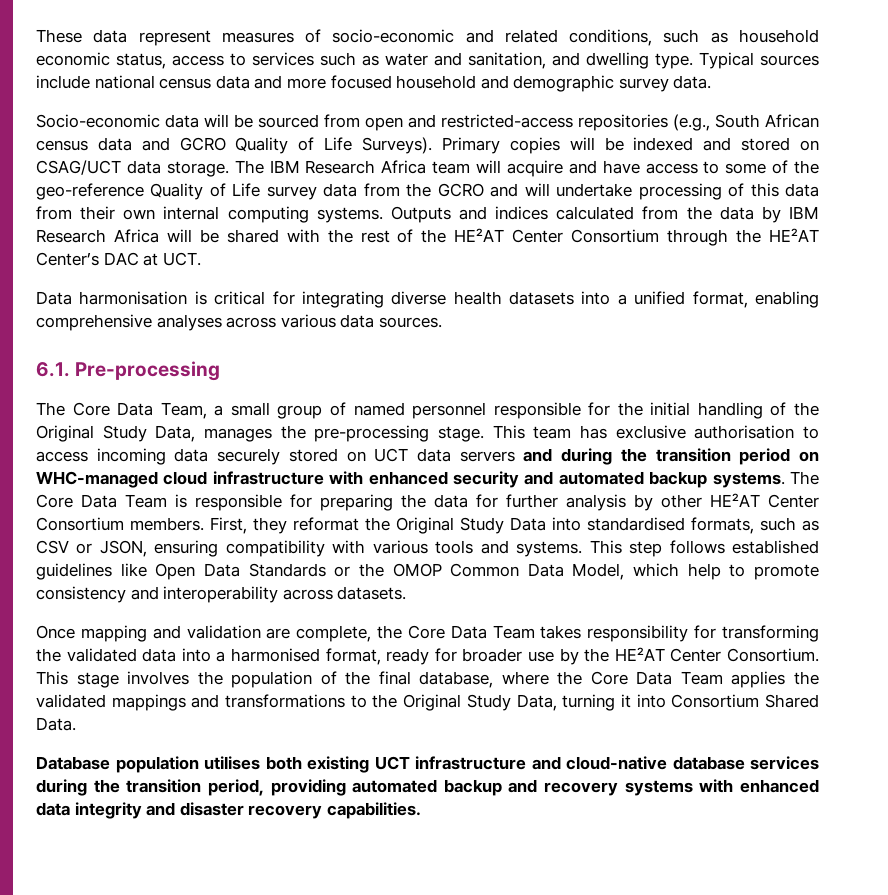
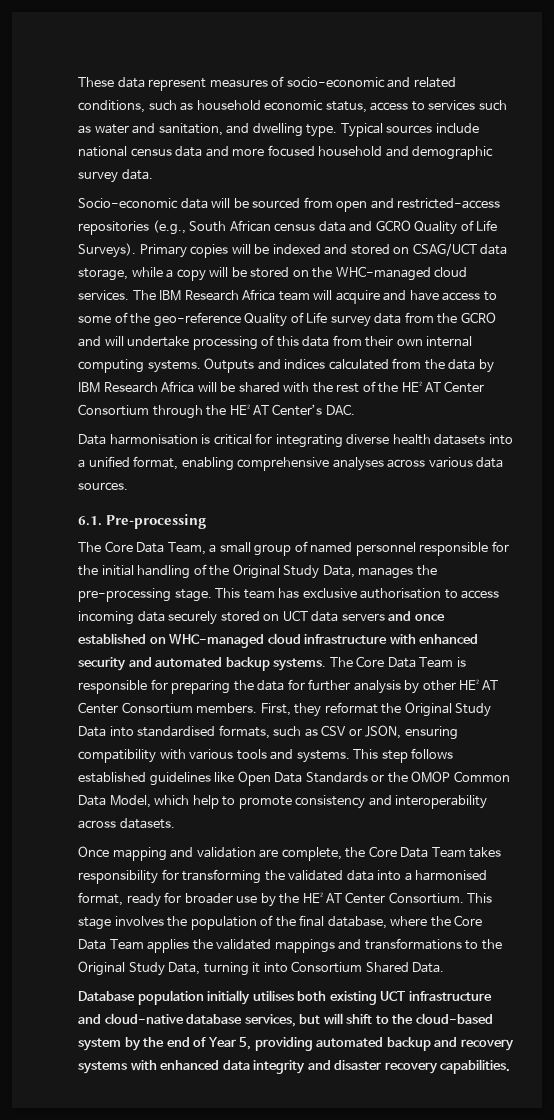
[166,161,229,177] storage. -> [78,266,468,281] [78,290,129,301] storage, while a copy will be stored on the WHC-managed cloud services.
[103,252,201,266] DAC at UCT. -> [325,404,355,415] DAC.
[561,448,791,465] during the transition period -> [414,614,445,621] [78,633,146,644] once established
(199, 764) none -> [207,990,251,1005] initially
[750,756,819,770] [36,779,264,796] services during the transition period, -> [244,1013,493,1027] [78,1037,252,1051] services, but will shift to the cloud-based system by the end of Year 5,

